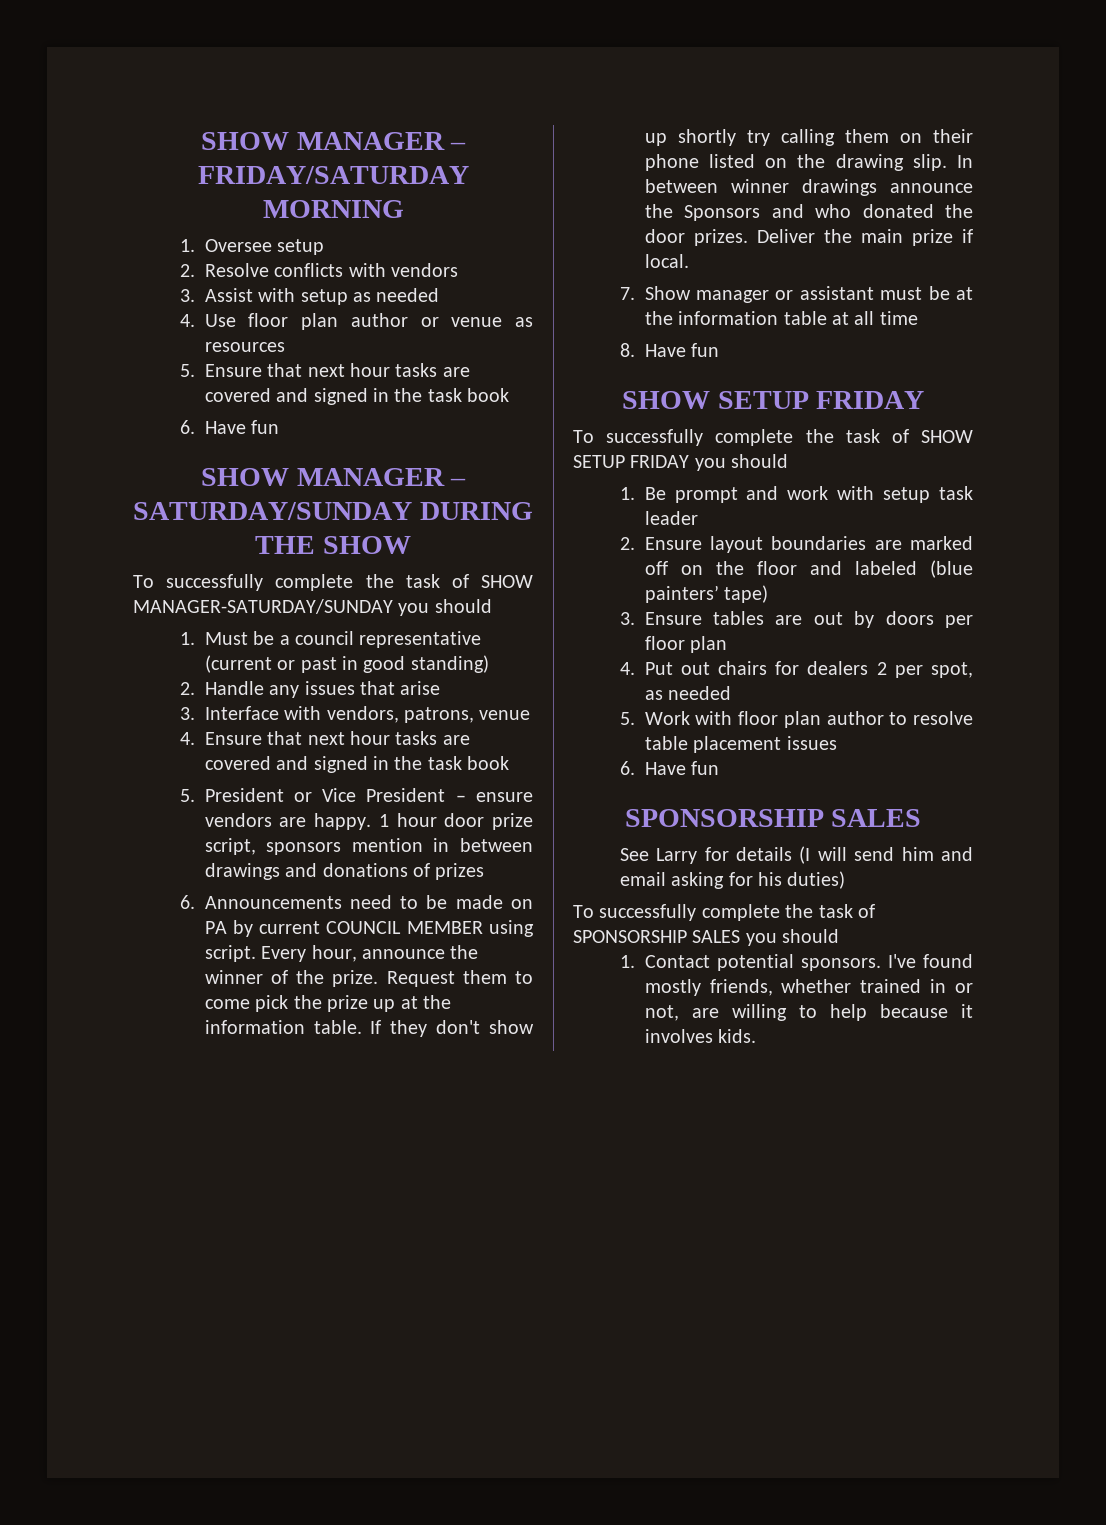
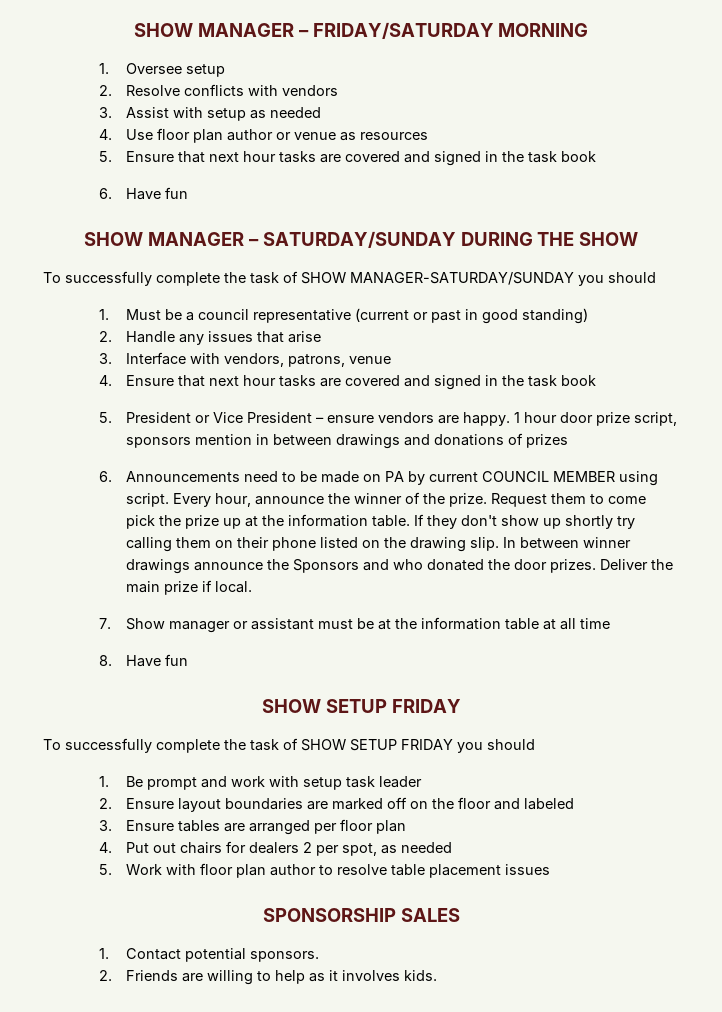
[930,560,973,578] [644,585,769,603] (blue painters’ tape) -> (575, 804) none
[813,611,934,628] out by doors -> [249,820,311,835] arranged
[619,761,720,775] // 6. Have fun -> (551, 869) none
[619,846,973,864] [619,871,846,889] [573,904,875,921] [573,929,840,946] [619,954,973,971] [644,979,973,996] [644,1005,679,1021] See Larry for details (I will send him and email asking for his duties) // To successfully complete the task of SPONSORSHIP SALES you should // 1. Contact potential sponsors. I've found mostly friends, whether trained in or not, -> [98,948,320,962] [98,970,179,981] 1. Contact potential sponsors. // 2. Friends
[879,1004,948,1018] because -> [309,973,326,982] as

